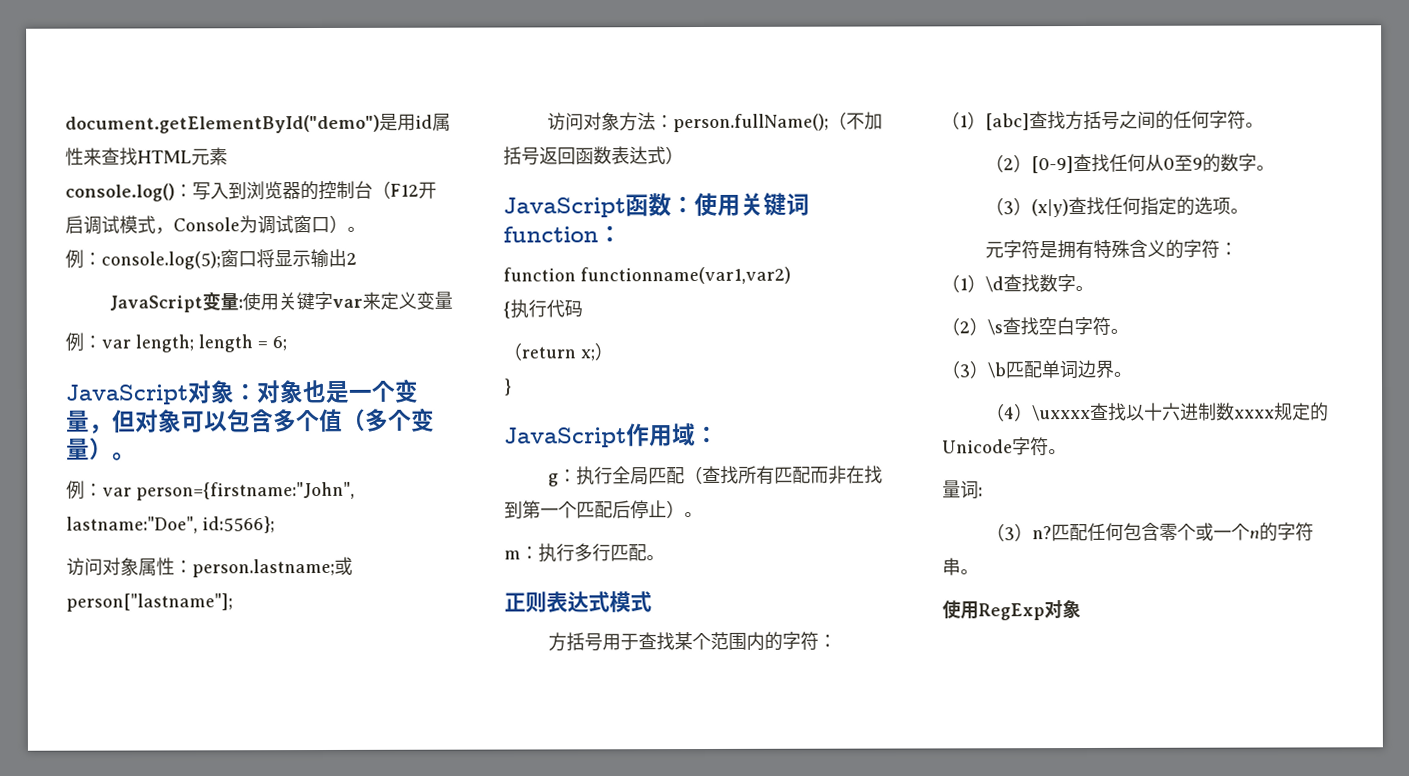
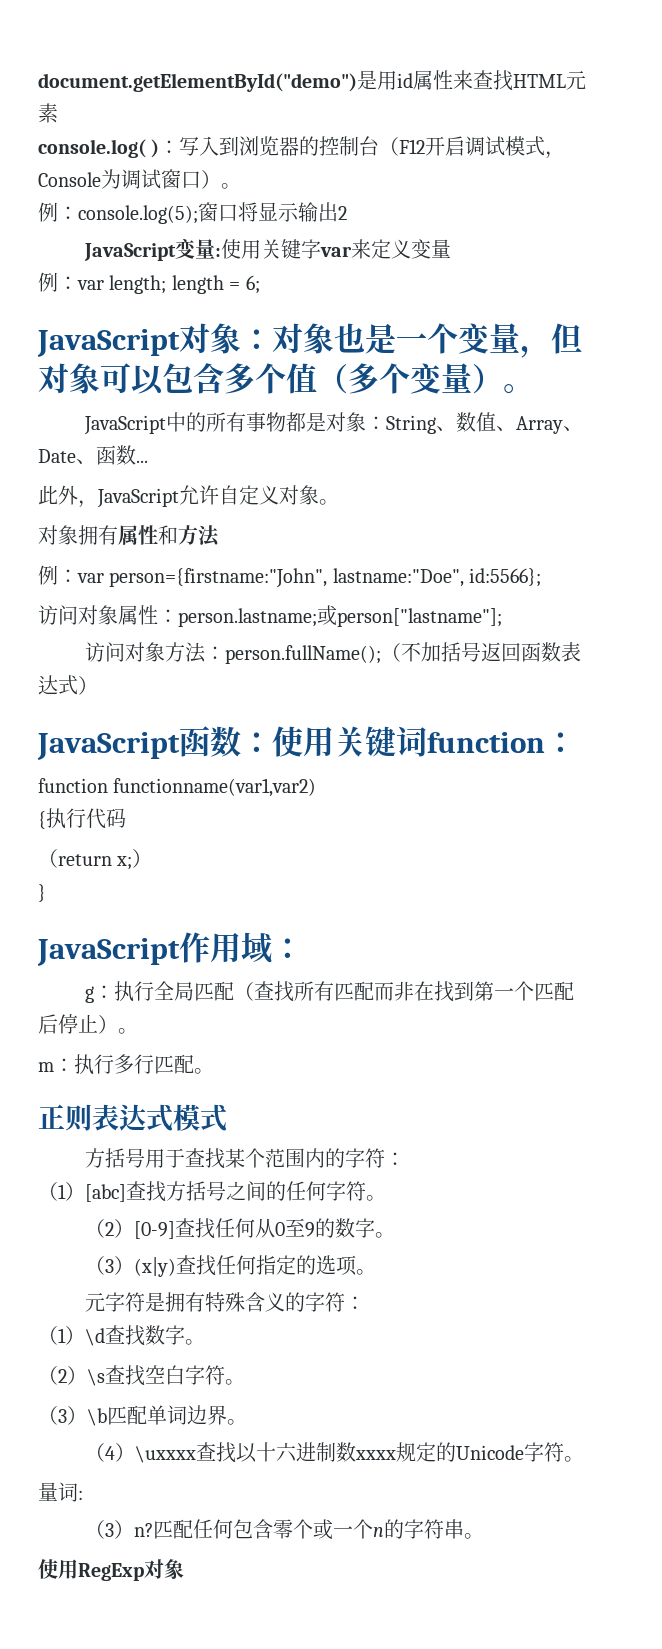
[65,183,175,202] console.log() -> [38,139,160,158] console.log( )
(136, 456) none -> [84,412,584,435] [38,445,148,465] [38,485,339,508] [38,525,220,547] // JavaScript中的所有事物都是对象：String、数值、Array、Date、函数... // 此外，JavaScript允许自定义对象。 // 对象拥有属性和方法

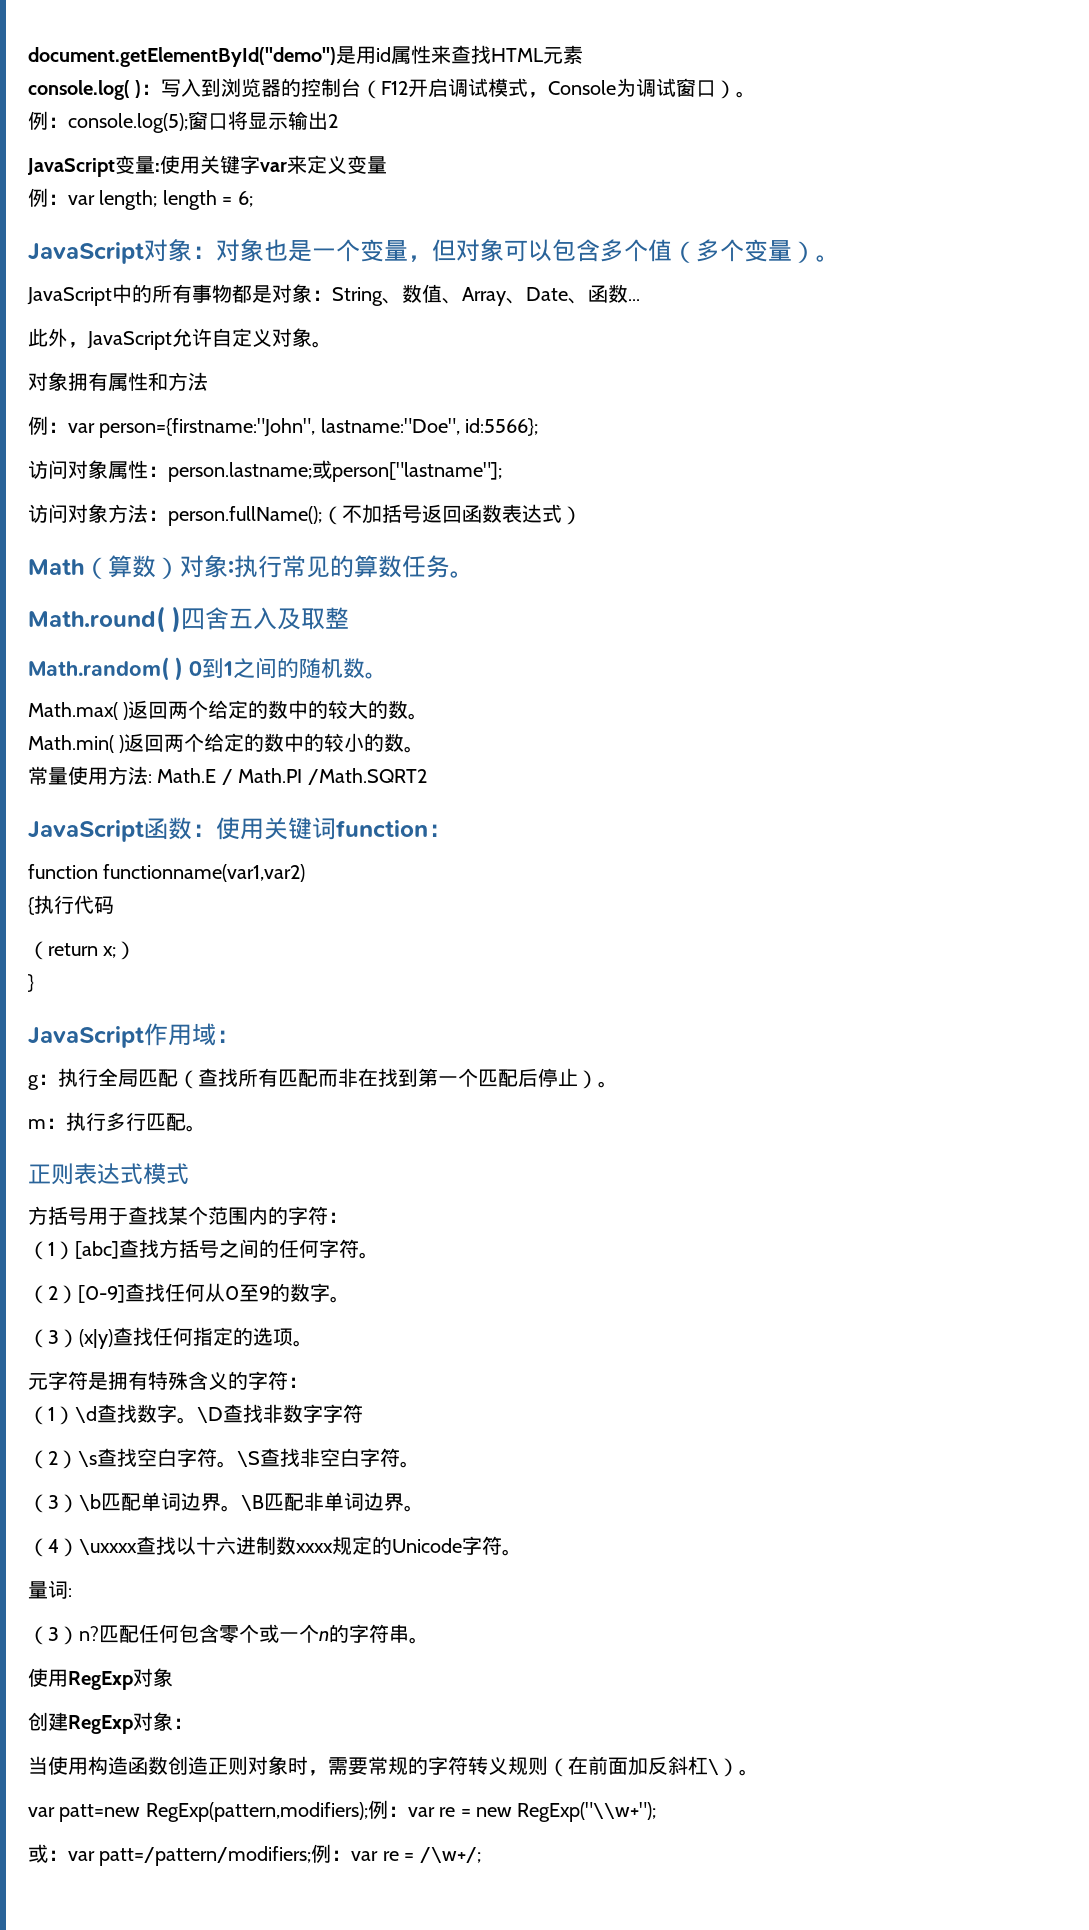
(98, 685) none -> [28,555,474,579] [28,606,349,633] [28,657,387,681] [28,700,429,720] [28,733,425,753] [28,766,427,785] // Math（算数）对象:执行常见的算数任务。 // Math.round( )四舍五入及取整 // Math.random( ) 0到1之间的随机数。 // Math.max( )返回两个给定的数中的较大的数。 // Math.min( )返回两个给定的数中的较小的数。 // 常量使用方法: Math.E / Math.PI /Math.SQRT2
(205, 1342) none -> [197,1404,363,1423] \D查找非数字字符
(245, 1382) none -> [237,1448,420,1468] \S查找非空白字符。
(247, 1422) none -> [241,1492,424,1512] \B匹配非单词边界。
(184, 1569) none -> [28,1712,193,1734] [28,1756,759,1777] [28,1800,657,1822] [28,1844,481,1866] // 创建RegExp对象： // 当使用构造函数创造正则对象时，需要常规的字符转义规则（在前面加反斜杠\）。 // var patt=new RegExp(pattern,modifiers);例：var re = new RegExp("\\w+"); // 或：var patt=/pattern/modifiers;例：var re = /\w+/;

